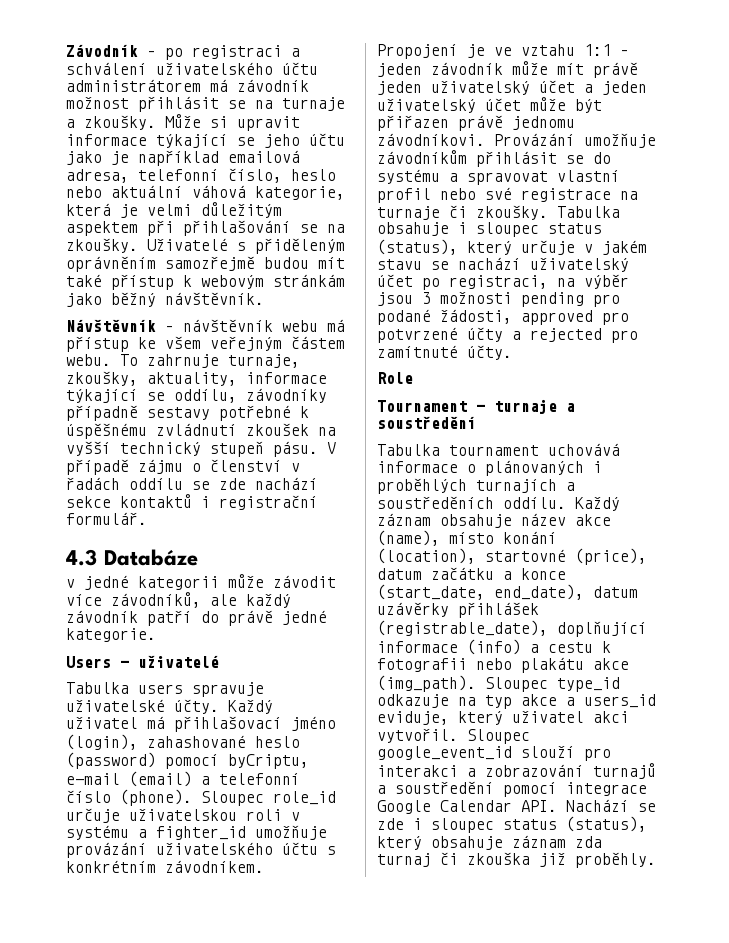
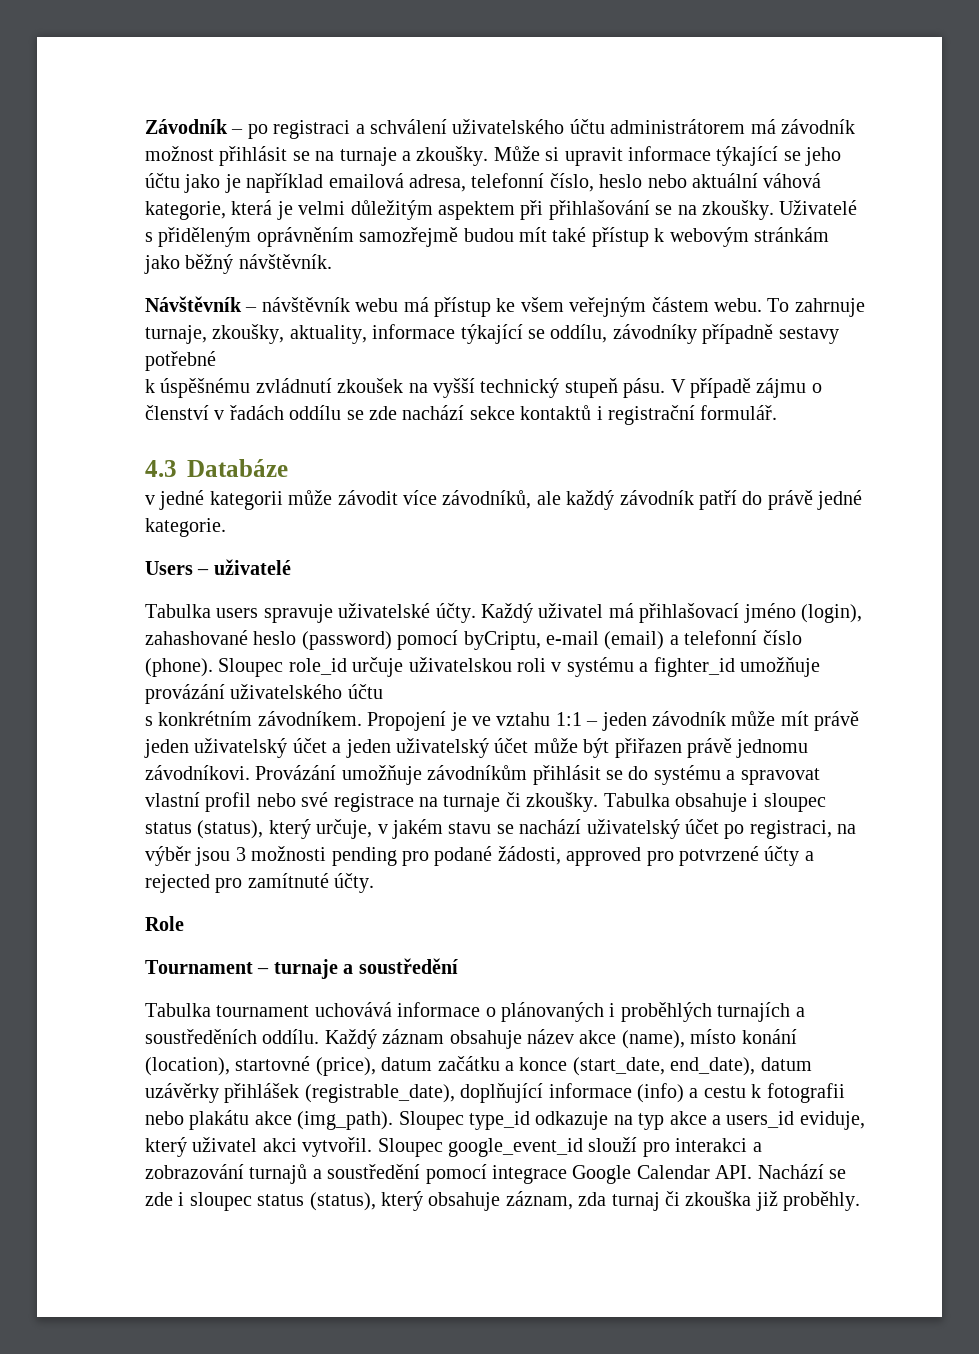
(291, 413) none -> (216, 361) //
(318, 848) none -> (383, 691) //
[521,240,575,255] určuje -> [316,819,373,839] určuje,
[512,835,566,848] záznam -> [505,1191,573,1210] záznam,

